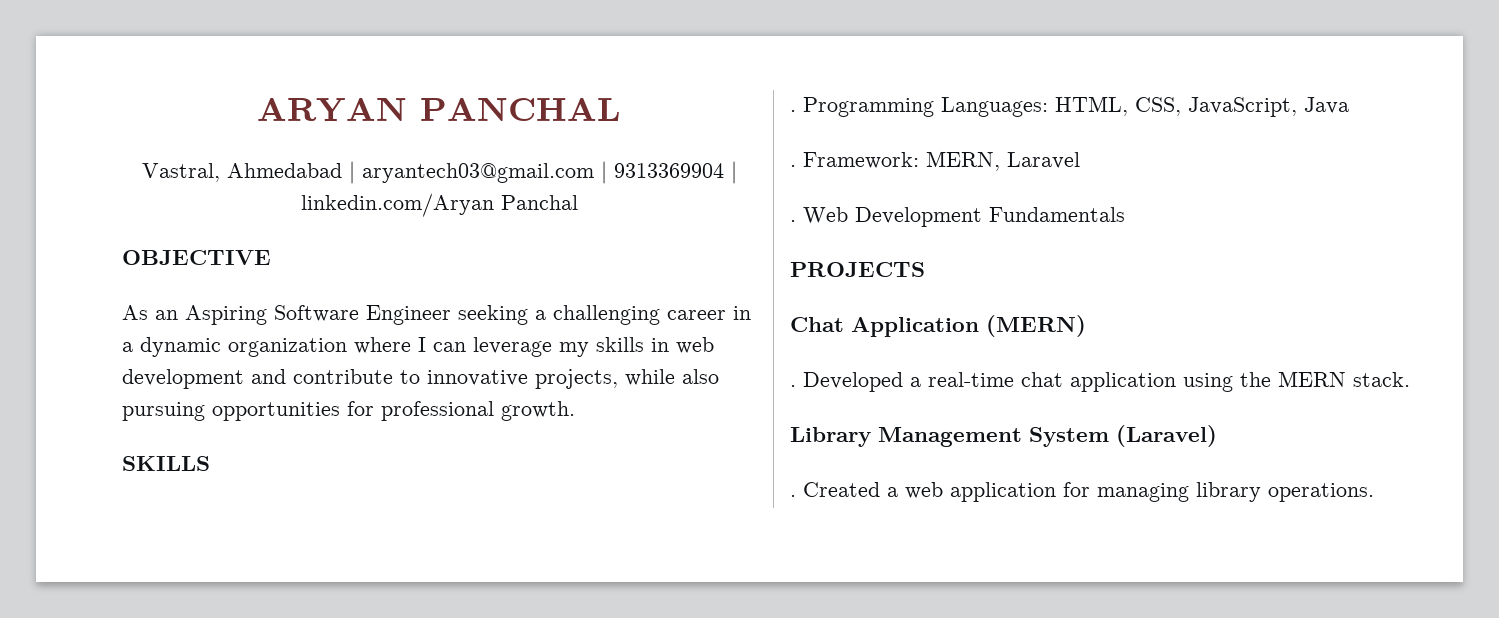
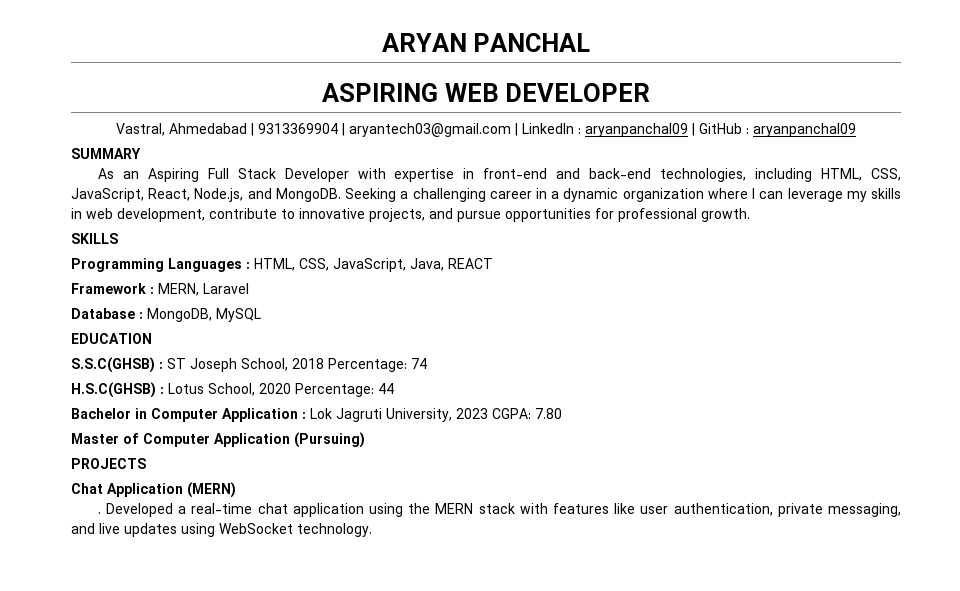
(621, 109) none -> [321,83,651,102] // ASPIRING WEB DEVELOPER
[361,161,737,184] [300,193,578,217] [122,250,271,265] [122,305,528,325] aryantech03@gmail.com | 9313369904 | linkedin.com/Aryan Panchal // OBJECTIVE // As an Aspiring Software Engineer seeking -> [258,123,856,137] [71,148,141,159] [97,168,901,182] [71,188,397,202] 9313369904 | aryantech03@gmail.com | LinkedIn : aryanpanchal09 | GitHub : aryanpanchal09 // SUMMARY // As an Aspiring Full Stack Developer with expertise in front-end and back-end technologies, including HTML, CSS, JavaScript, React, Node.js, and MongoDB. Seeking
[122,369,286,389] development and -> [117,208,205,222] development,
[625,369,719,386] [122,402,205,421] while also pursuing -> [429,208,501,222] and pursue
[790,96,1349,117] [790,151,1080,171] [790,207,1125,227] . Programming Languages: HTML, CSS, JavaScript, Java // . Framework: MERN, Laravel // . Web Development Fundamentals -> [71,258,493,272] [71,283,249,296] [71,308,261,322] [71,333,152,344] [71,357,427,373] [71,382,394,398] [71,408,562,422] [71,432,365,448] Programming Languages : HTML, CSS, JavaScript, Java, REACT // Framework : MERN, Laravel // Database : MongoDB, MySQL // EDUCATION // S.S.C(GHSB) : ST Joseph School, 2018 Percentage: 74 // H.S.C(GHSB) : Lotus School, 2020 Percentage: 44 // Bachelor in Computer Application : Lok Jagruti University, 2023 CGPA: 7.80 // Master of Computer Application (Pursuing)
[1353,372,1410,387] [790,425,1217,447] [790,482,1374,502] stack. // Library Management System (Laravel) // . Created a web application for managing library operations. -> [478,503,902,517] [71,523,372,537] stack with features like user authentication, private messaging, and live updates using WebSocket technology.

